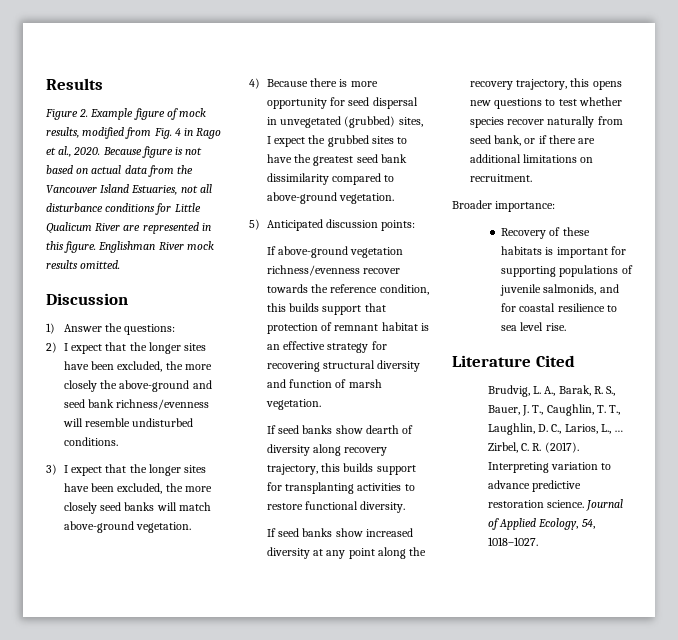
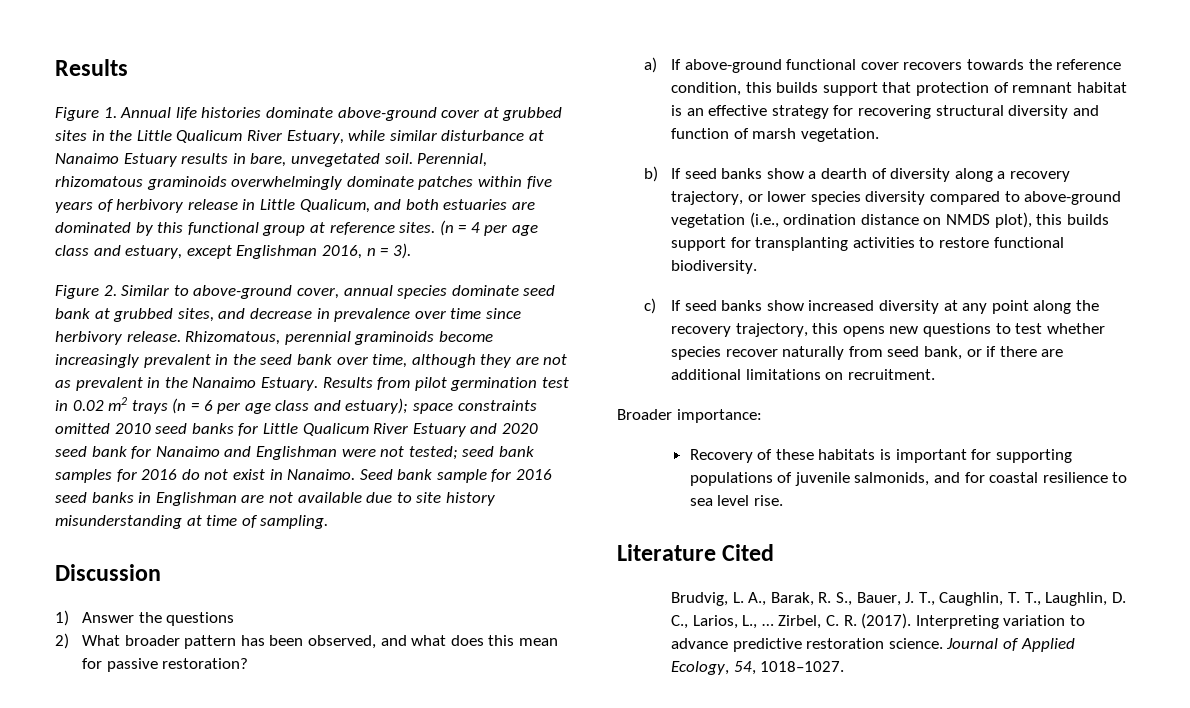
[79,108,207,120] [46,127,222,139] [46,146,203,158] [46,165,194,177] [46,184,212,195] [46,203,201,215] [46,222,211,234] [46,241,214,253] [46,260,121,269] 2. Example figure of mock results, modified from Fig. 4 in Rago et al., 2020. Because figure is not based on actual data from the Vancouver Island Estuaries, not all disturbance conditions for Little Qualicum River are represented in this figure. Englishman River mock results omitted. -> [103,107,563,121] [55,130,544,144] [55,153,488,167] [55,176,552,190] [55,199,535,213] [55,220,539,236] [55,243,411,259] [55,285,556,299] [55,308,521,322] [55,331,493,345] [55,354,568,368] [55,377,569,391] [55,397,537,414] [55,423,538,437] [55,446,534,460] [55,469,553,483] [55,492,495,506] [55,515,329,529] 1. Annual life histories dominate above-ground cover at grubbed sites in the Little Qualicum River Estuary, while similar disturbance at Nanaimo Estuary results in bare, unvegetated soil. Perennial, rhizomatous graminoids overwhelmingly dominate patches within five years of herbivory release in Little Qualicum, and both estuaries are dominated by this functional group at reference sites. (n = 4 per age class and estuary, except Englishman 2016, n = 3). // Figure 2. Similar to above-ground cover, annual species dominate seed bank at grubbed sites, and decrease in prevalence over time since herbivory release. Rhizomatous, perennial graminoids become increasingly prevalent in the seed bank over time, although they are not as prevalent in the Nanaimo Estuary. Results from pilot germination test in 0.02 m2 trays (n = 6 per age class and estuary); space constraints omitted 2010 seed banks for Little Qualicum River Estuary and 2020 seed bank for Nanaimo and Englishman were not tested; seed bank samples for 2016 do not exist in Nanaimo. Seed bank sample for 2016 seed banks in Englishman are not available due to site history misunderstanding at time of sampling.
[124,324,176,335] questions: -> [166,612,235,626] questions
[63,342,207,354] [63,361,212,372] [63,380,212,392] [63,399,210,410] [62,418,194,427] [63,437,118,446] [46,464,207,476] [63,483,212,494] [63,502,211,514] [63,521,192,533] [249,78,378,89] [266,97,418,109] [266,116,423,128] [266,135,408,147] [266,154,407,166] [266,173,395,185] [266,192,395,204] [249,219,416,231] [266,246,404,258] [266,265,401,276] I expect that the longer sites have been excluded, the more closely the above-ground and seed bank richness/evenness will resemble undisturbed conditions. // 3) I expect that the longer sites have been excluded, the more closely seed banks will match above-ground vegetation. // 4) Because there is more opportunity for seed dispersal in unvegetated (grubbed) sites, I expect the grubbed sites to have the greatest seed bank dissimilarity compared to above-ground vegetation. // 5) Anticipated discussion points: // If above-ground vegetation richness/evenness recover -> [82,635,558,649] [82,658,249,672] [644,57,963,73] What broader pattern has been observed, and what does this mean for passive restoration? // a) If above-ground functional cover recovers
[266,425,363,434] If seed banks show -> [644,166,817,182] b) If seed banks show a
[344,447,388,456] [266,464,318,475] recovery trajectory, -> [997,171,1070,182] [671,191,1122,205] [671,212,1032,228] a recovery trajectory, or lower species diversity compared to above-ground vegetation (i.e., ordination distance on NMDS plot),
[360,501,406,513] diversity. // -> [671,260,758,274] [644,298,657,314] biodiversity. // c)

